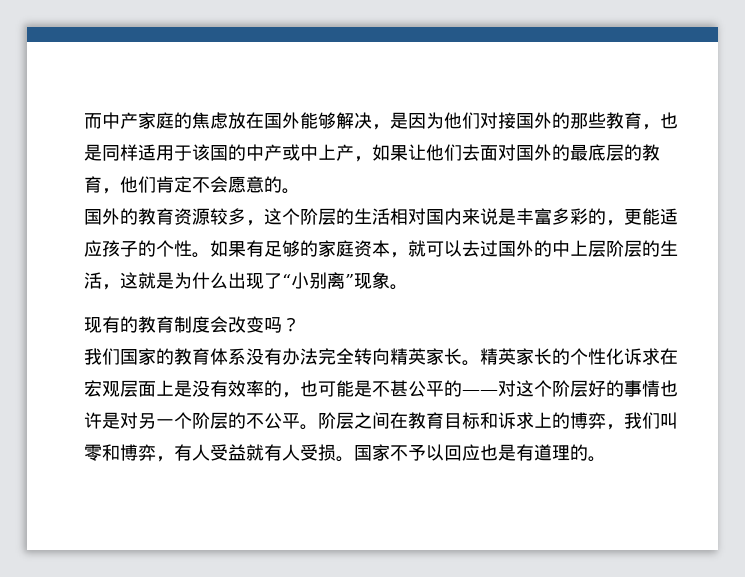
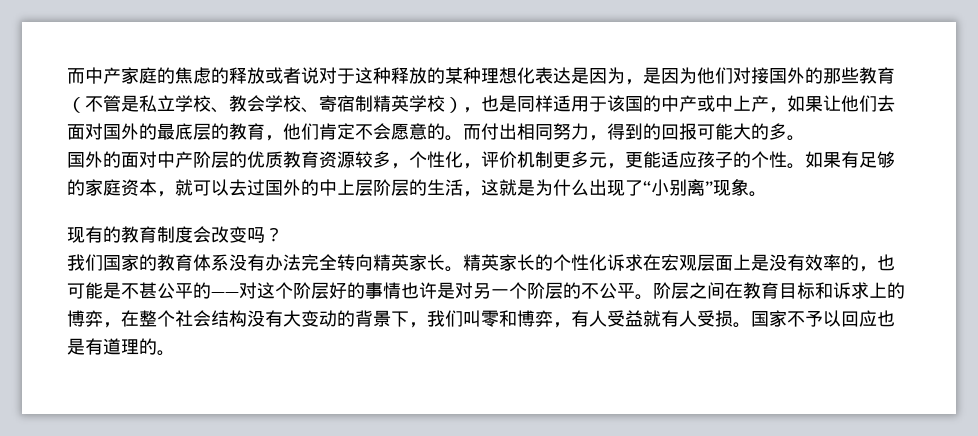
[228,112,372,129] 放在国外能够解决 -> [211,67,625,84] 的释放或者说对于这种释放的某种理想化表达是因为
(642, 120) none -> [67,95,463,113] （不管是私立学校、教会学校、寄宿制精英学校）
[84,208,606,226] // 国外的教育资源较多，这个阶层的生活相对国内来说是丰富多彩的 -> [463,123,805,141] [67,151,607,169] 而付出相同努力，得到的回报可能大的多。 // 国外的面对中产阶层的优质教育资源较多，个性化，评价机制更多元
(624, 427) none -> [121,310,427,328] 在整个社会结构没有大变动的背景下，

